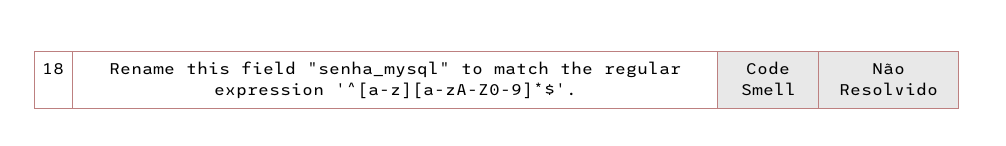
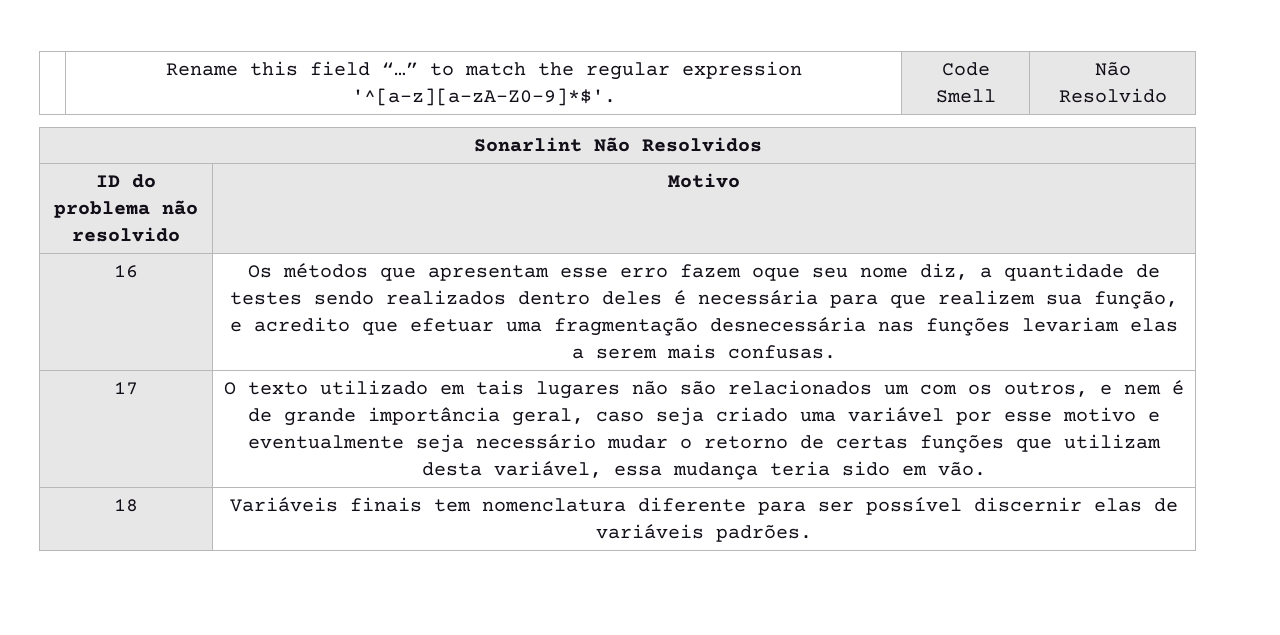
[41,63,64,75] 18 -> (165, 69) none
[307,61,450,78] "senha_mysql" -> [381,62,418,76] “…”
(938, 89) none -> [473,137,762,152] [96,174,156,188] [54,200,198,218] [72,227,180,242] [668,173,740,188] [114,265,138,278] [248,263,1160,281] [230,290,1178,309] [230,317,1178,336] [572,344,836,359] [114,382,138,395] [224,380,1184,399] [248,407,1160,426] [248,434,1161,453] [422,461,986,480] [114,499,138,512] [230,497,1178,515] [596,524,812,542] // Sonarlint Não Resolvidos // ID do problema não resolvido | Motivo // 16 | Os métodos que apresentam esse erro fazem oque seu nome diz, a quantidade de testes sendo realizados dentro deles é necessária para que realizem sua função, e acredito que efetuar uma fragmentação desnecessária nas funções levariam elas a serem mais confusas. // 17 | O texto utilizado em tais lugares não são relacionados um com os outros, e nem é de grande importância geral, caso seja criado uma variável por esse motivo e eventualmente seja necessário mudar o retorno de certas funções que utilizam desta variável, essa mudança teria sido em vão. // 18 | Variáveis finais tem nomenclatura diferente para ser possível discernir elas de variáveis padrões.

